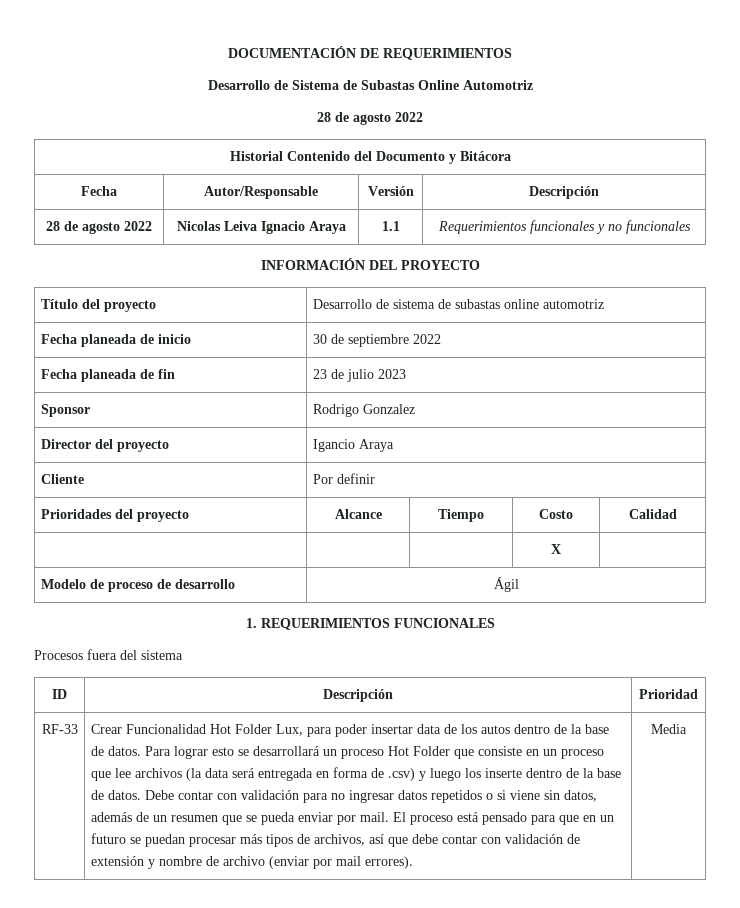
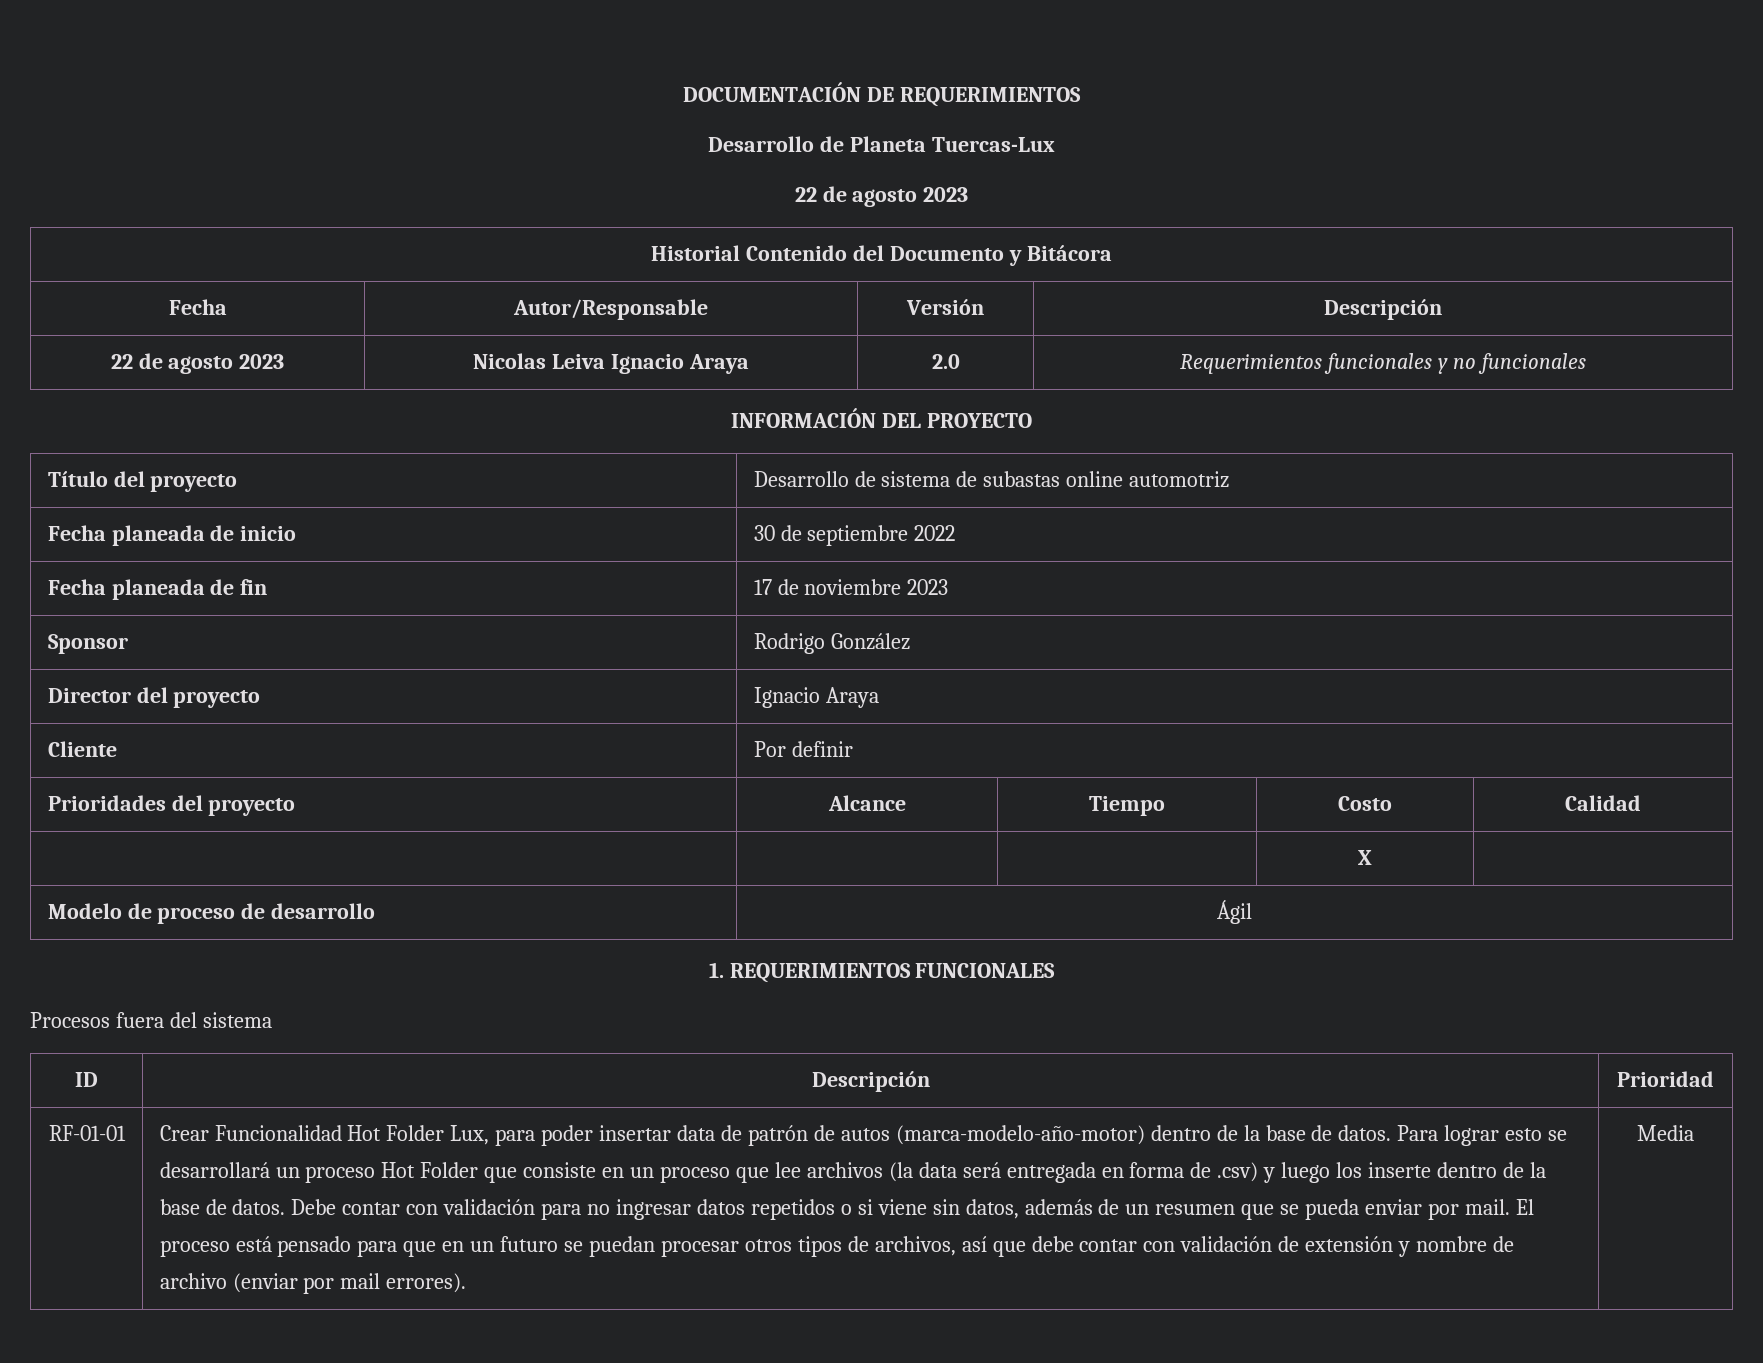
[291,80,533,90] [317,112,423,125] Sistema de Subastas Online Automotriz // 28 de agosto 2022 -> [849,136,1055,152] [794,186,969,207] Planeta Tuercas-Lux // 22 de agosto 2023
[46,221,152,234] 28 de agosto 2022 -> [110,353,285,374] 22 de agosto 2023
[381,221,400,231] 1.1 -> [931,354,960,369] 2.0
[312,369,374,382] 23 de julio -> [753,579,902,595] 17 de noviembre
[362,404,415,414] Gonzalez -> [830,633,910,650] González
[312,439,355,452] Igancio -> [753,687,820,708] Ignacio
[41,724,78,734] RF-33 -> [48,1125,126,1141] RF-01-01
[460,724,510,734] los autos -> [747,1125,1145,1146] patrón de autos (marca-modelo-año-motor)
[239,834,262,844] más -> [744,1239,792,1252] otros

